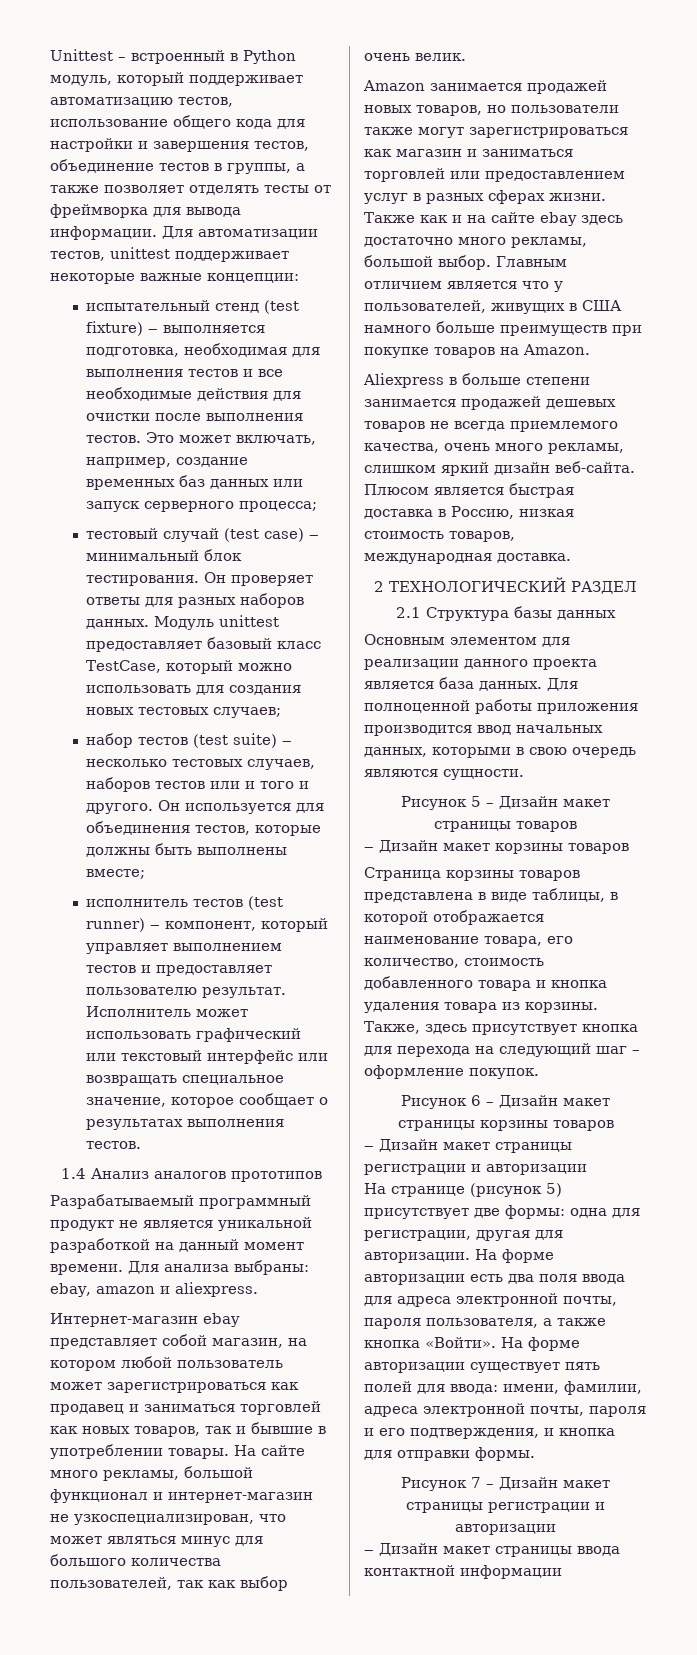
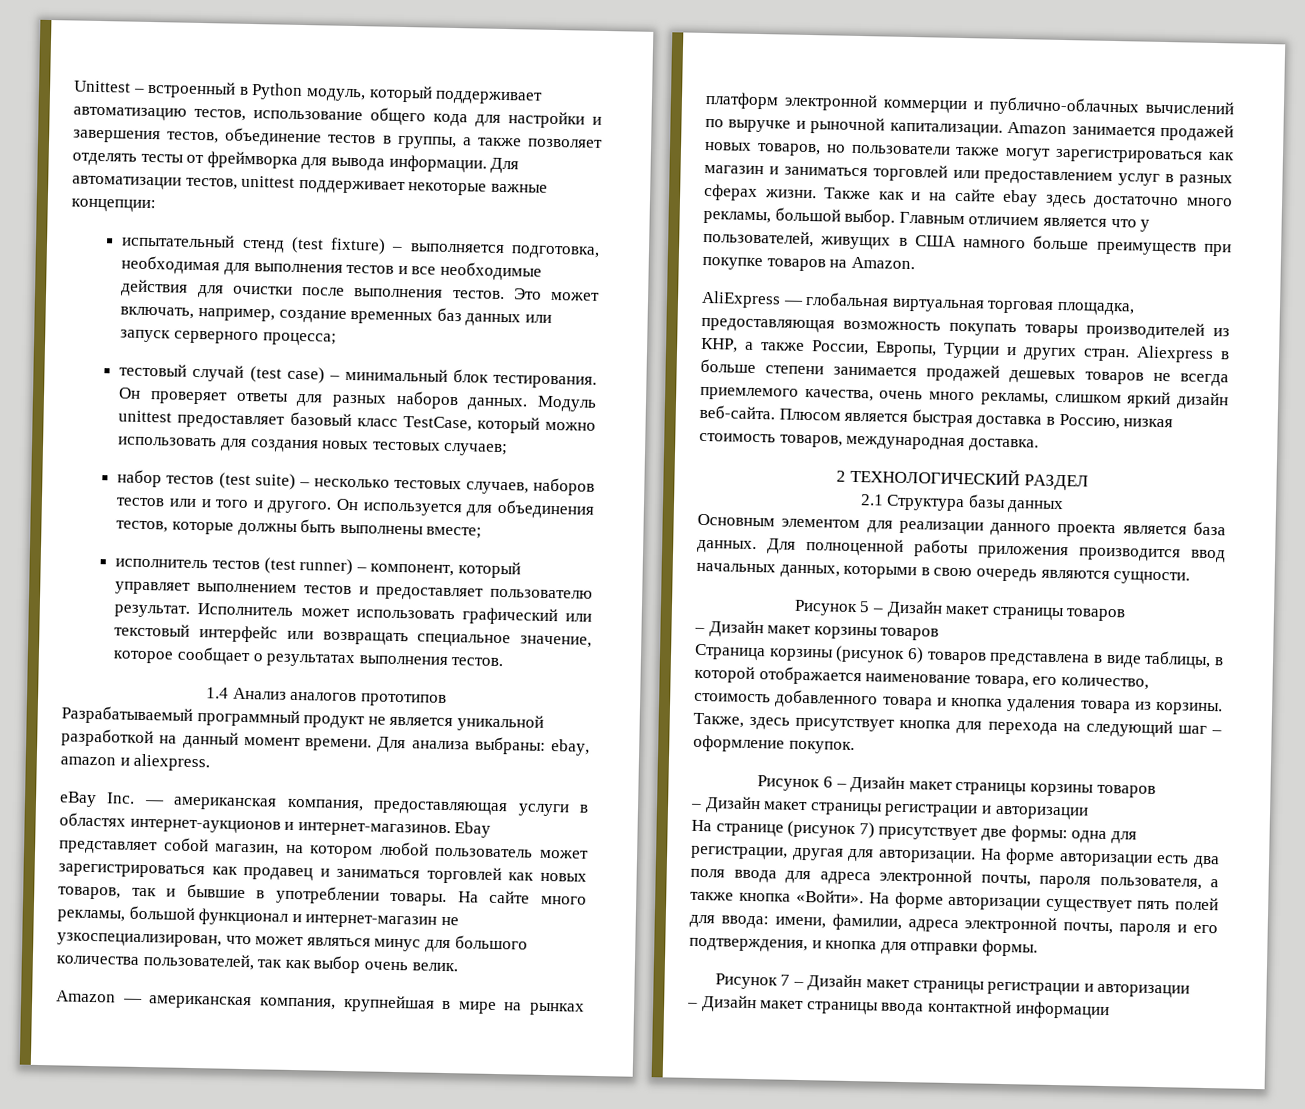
[50,1313,240,1327] Интернет-магазин ebay -> [59,791,589,817] [59,812,492,838] eBay Inc. — американская компания, предоставляющая услуги в областях интернет-аукционов и интернет-магазинов. Ebay
(425, 85) none -> [122,994,585,1016] [705,91,1235,117] [705,117,1068,137] — американская компания, крупнейшая в мире на рынках платформ электронной коммерции и публично-облачных вычислений по выручке и рыночной капитализации. Amazon
(590, 349) none -> [701,290,1135,316] [701,317,1230,340] [701,337,1130,362] AliExpress — глобальная виртуальная торговая площадка, предоставляющая возможность покупать товары производителей из КНР, а также России, Европы, Турции и других стран.
(514, 875) none -> [835,645,924,664] (рисунок 6)
[546,1183,562,1197] 5) -> [858,822,875,839] 7)

